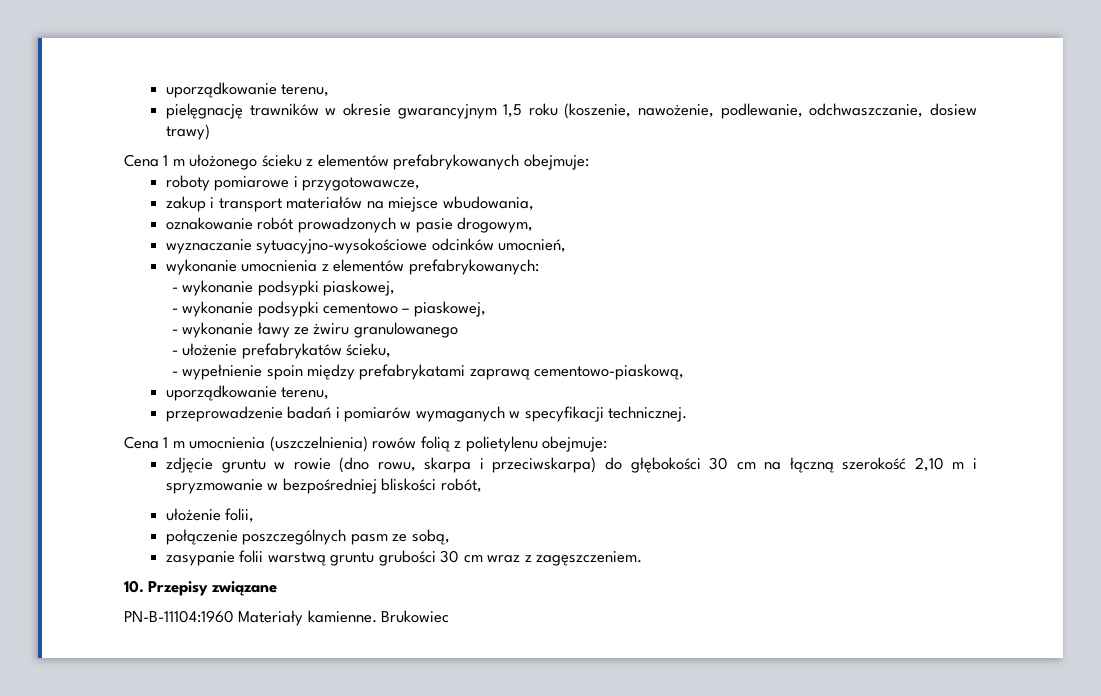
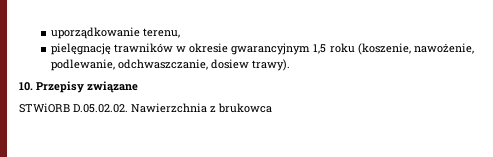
[165,124,210,140] [124,154,589,170] [165,175,421,191] [165,196,534,212] [165,217,534,233] [165,238,567,254] [165,259,539,275] [171,280,396,296] [171,301,486,317] [171,322,458,338] [171,343,392,359] [171,364,685,380] [165,385,330,401] [165,406,688,422] [124,436,608,452] [165,457,978,473] [165,478,482,494] [165,508,255,523] [165,529,450,545] [165,550,643,566] [124,580,277,596] [124,610,450,626] trawy) // Cena 1 m ułożonego ścieku z elementów prefabrykowanych obejmuje: // roboty pomiarowe i przygotowawcze, // zakup i transport materiałów na miejsce wbudowania, // oznakowanie robót prowadzonych w pasie drogowym, // wyznaczanie sytuacyjno-wysokościowe odcinków umocnień, // wykonanie umocnienia z elementów prefabrykowanych: // - wykonanie podsypki piaskowej, // - wykonanie podsypki cementowo – piaskowej, // - wykonanie ławy ze żwiru granulowanego // - ułożenie prefabrykatów ścieku, // - wypełnienie spoin między prefabrykatami zaprawą cementowo-piaskową, // uporządkowanie terenu, // przeprowadzenie badań i pomiarów wymaganych w specyfikacji technicznej. // Cena 1 m umocnienia (uszczelnienia) rowów folią z polietylenu obejmuje: // zdjęcie gruntu w rowie (dno rowu, skarpa i przeciwskarpa) do głębokości 30 cm na łączną szerokość 2,10 m i spryzmowanie w bezpośredniej bliskości robót, // ułożenie folii, // połączenie poszczególnych pasm ze sobą, // zasypanie folii warstwą gruntu grubości 30 cm wraz z zagęszczeniem. // 10. Przepisy związane // PN-B-11104:1960 Materiały kamienne. Brukowiec -> [251,59,290,71] [19,81,138,93] [19,103,272,113] trawy). // 10. Przepisy związane // STWiORB D.05.02.02. Nawierzchnia z brukowca

